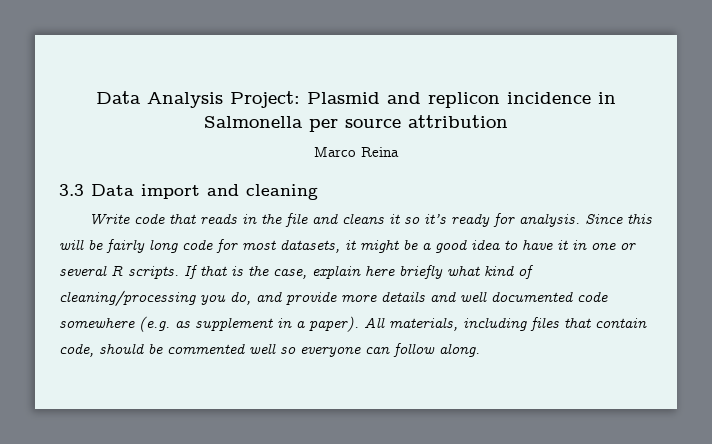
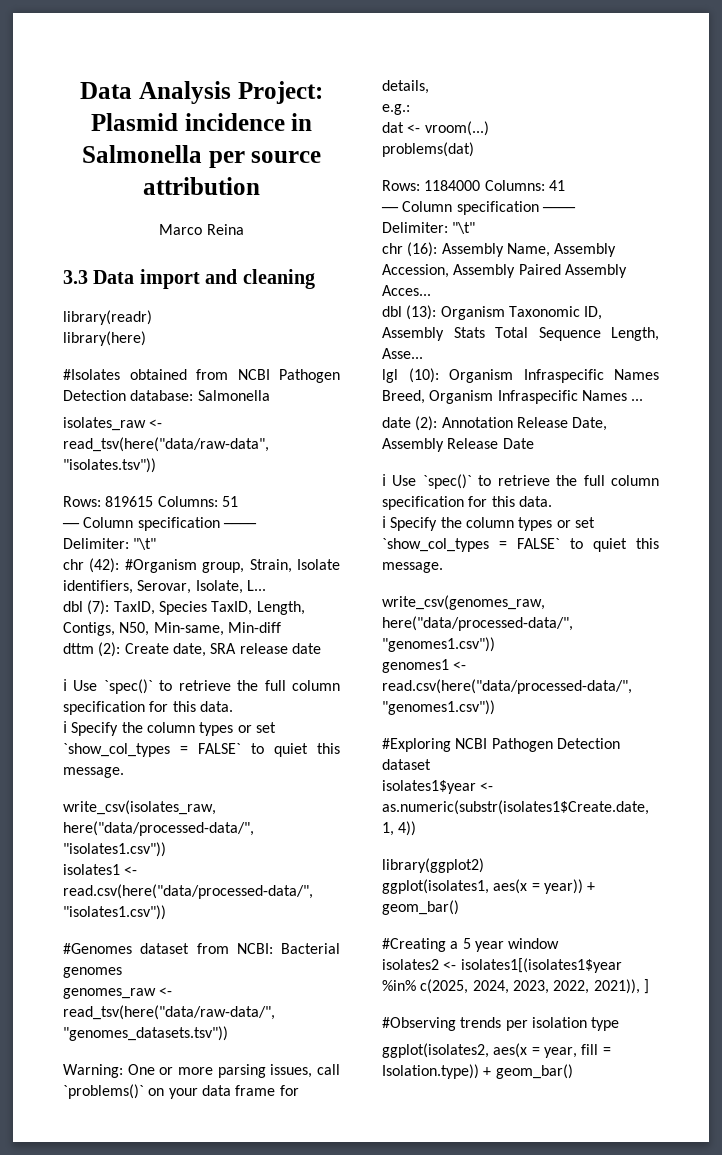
[387,92,500,108] and replicon -> (178, 122) none
[88,213,652,227] [59,239,636,253] [59,265,534,279] [59,290,608,306] [59,316,647,332] [59,343,480,357] Write code that reads in the file and cleans it so it’s ready for analysis. Since this will be fairly long code for most datasets, it might be a good idea to have it in one or several R scripts. If that is the case, explain here briefly what kind of cleaning/processing you do, and provide more details and well documented code somewhere (e.g. as supplement in a paper). All materials, including files that contain code, should be commented well so everyone can follow along. -> [63,310,152,325] [63,331,146,346] [63,369,340,383] [63,390,270,401] [63,417,163,431] [63,437,269,452] [63,458,156,473] [63,496,238,507] [62,517,257,531] [63,538,157,550] [63,558,340,573] [63,580,266,594] [63,600,305,615] [63,622,281,636] [63,642,321,657] [63,679,340,694] [63,701,233,715] [63,721,276,736] [63,743,340,757] [63,767,124,778] [63,800,216,815] [63,821,254,836] [63,842,166,857] [63,864,138,875] [63,884,313,899] [63,905,166,920] [63,943,340,954] [63,967,122,978] [63,987,173,999] [63,1005,275,1020] [63,1026,228,1041] [63,1064,340,1078] [63,1084,299,1099] [382,80,429,94] [382,104,410,115] [382,121,489,136] [382,142,474,157] [382,180,565,191] [381,201,576,215] [382,222,476,234] [382,242,617,257] [382,264,627,278] [382,285,431,296] [382,305,603,320] [382,327,659,341] [382,348,423,359] [382,368,659,383] [382,390,644,404] [382,416,608,431] [382,438,534,452] [382,474,659,489] [382,496,552,510] [382,516,595,531] [382,538,659,552] [382,562,443,573] [382,595,545,610] [382,616,573,631] [382,637,495,652] [382,659,467,673] [382,679,632,694] [382,700,495,715] [382,738,620,752] [382,759,431,770] [382,780,494,794] [382,800,649,815] [382,821,417,836] [382,858,484,873] [382,879,596,894] [382,900,459,915] [382,938,560,952] [382,958,622,973] [382,979,649,994] [382,1017,620,1031] [382,1043,611,1058] [382,1064,573,1079] library(readr) // library(here) // #Isolates obtained from NCBI Pathogen Detection database: Salmonella // isolates_raw <- read_tsv(here("data/raw-data", "isolates.tsv")) // Rows: 819615 Columns: 51 // ── Column specification ──── // Delimiter: "\t" // chr (42): #Organism group, Strain, Isolate identifiers, Serovar, Isolate, L... // dbl (7): TaxID, Species TaxID, Length, Contigs, N50, Min-same, Min-diff // dttm (2): Create date, SRA release date // ℹ Use `spec()` to retrieve the full column specification for this data. // ℹ Specify the column types or set `show_col_types = FALSE` to quiet this message. // write_csv(isolates_raw, here("data/processed-data/", "isolates1.csv")) // isolates1 <- read.csv(here("data/processed-data/", "isolates1.csv")) // #Genomes dataset from NCBI: Bacterial genomes // genomes_raw <- read_tsv(here("data/raw-data/", "genomes_datasets.tsv")) // Warning: One or more parsing issues, call `problems()` on your data frame for details, // e.g.: // dat <- vroom(...) // problems(dat) // Rows: 1184000 Columns: 41 // ── Column specification ──── // Delimiter: "\t" // chr (16): Assembly Name, Assembly Accession, Assembly Paired Assembly Acces... // dbl (13): Organism Taxonomic ID, Assembly Stats Total Sequence Length, Asse... // lgl (10): Organism Infraspecific Names Breed, Organism Infraspecific Names ... // date (2): Annotation Release Date, Assembly Release Date // ℹ Use `spec()` to retrieve the full column specification for this data. // ℹ Specify the column types or set `show_col_types = FALSE` to quiet this message. // write_csv(genomes_raw, here("data/processed-data/", "genomes1.csv")) // genomes1 <- read.csv(here("data/processed-data/", "genomes1.csv")) // #Exploring NCBI Pathogen Detection dataset // isolates1$year <- as.numeric(substr(isolates1$Create.date, 1, 4)) // library(ggplot2) // ggplot(isolates1, aes(x = year)) + geom_bar() // #Creating a 5 year window // isolates2 <- isolates1[(isolates1$year %in% c(2025, 2024, 2023, 2022, 2021)), ] // #Observing trends per isolation type // ggplot(isolates2, aes(x = year, fill = Isolation.type)) + geom_bar()

